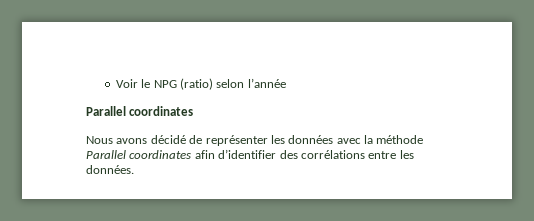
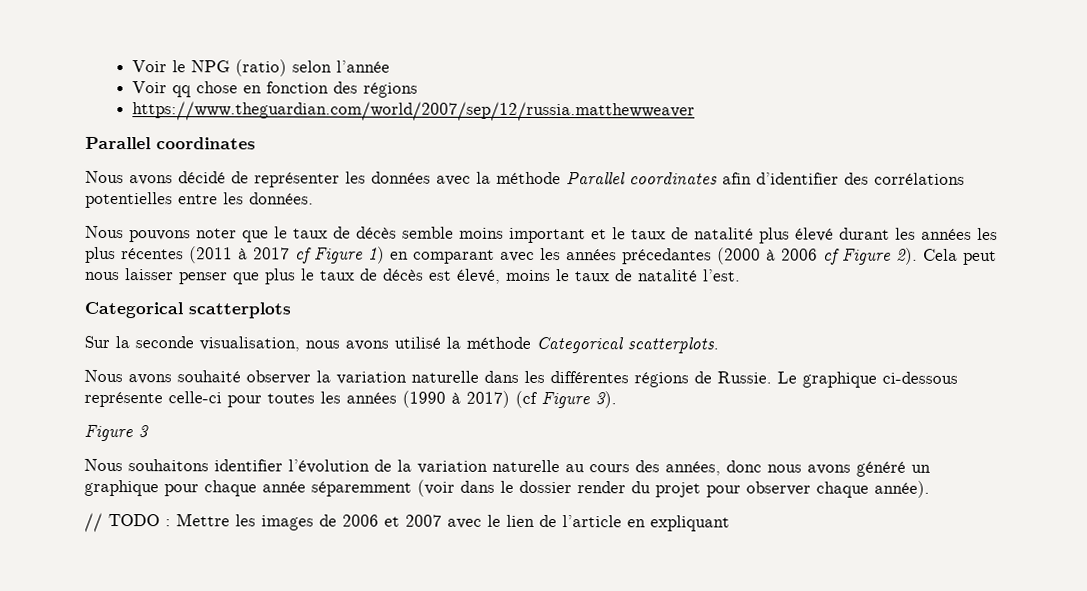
(286, 83) none -> [132,81,419,98] [132,101,696,122] // Voir qq chose en fonction des régions // https://www.theguardian.com/world/2007/sep/12/russia.matthewweaver
(365, 154) none -> [85,191,173,209] potentielles
(134, 169) none -> [85,225,998,244] [85,246,997,266] [85,268,741,285] [84,301,291,319] [84,335,719,354] [84,369,958,388] [84,390,617,409] [84,424,149,442] [84,458,931,477] [84,479,930,498] [84,512,730,532] // Nous pouvons noter que le taux de décès semble moins important et le taux de natalité plus élevé durant les années les plus récentes (2011 à 2017 cf Figure 1) en comparant avec les années précedantes (2000 à 2006 cf Figure 2). Cela peut nous laisser penser que plus le taux de décès est élevé, moins le taux de natalité l’est. // Categorical scatterplots // Sur la seconde visualisation, nous avons utilisé la méthode Categorical scatterplots. // Nous avons souhaité observer la variation naturelle dans les différentes régions de Russie. Le graphique ci-dessous représente celle-ci pour toutes les années (1990 à 2017) (cf Figure 3). // Figure 3 // Nous souhaitons identifier l’évolution de la variation naturelle au cours des années, donc nous avons généré un graphique pour chaque année séparemment (voir dans le dossier render du projet pour observer chaque année). // // TODO : Mettre les images de 2006 et 2007 avec le lien de l’article en expliquant

